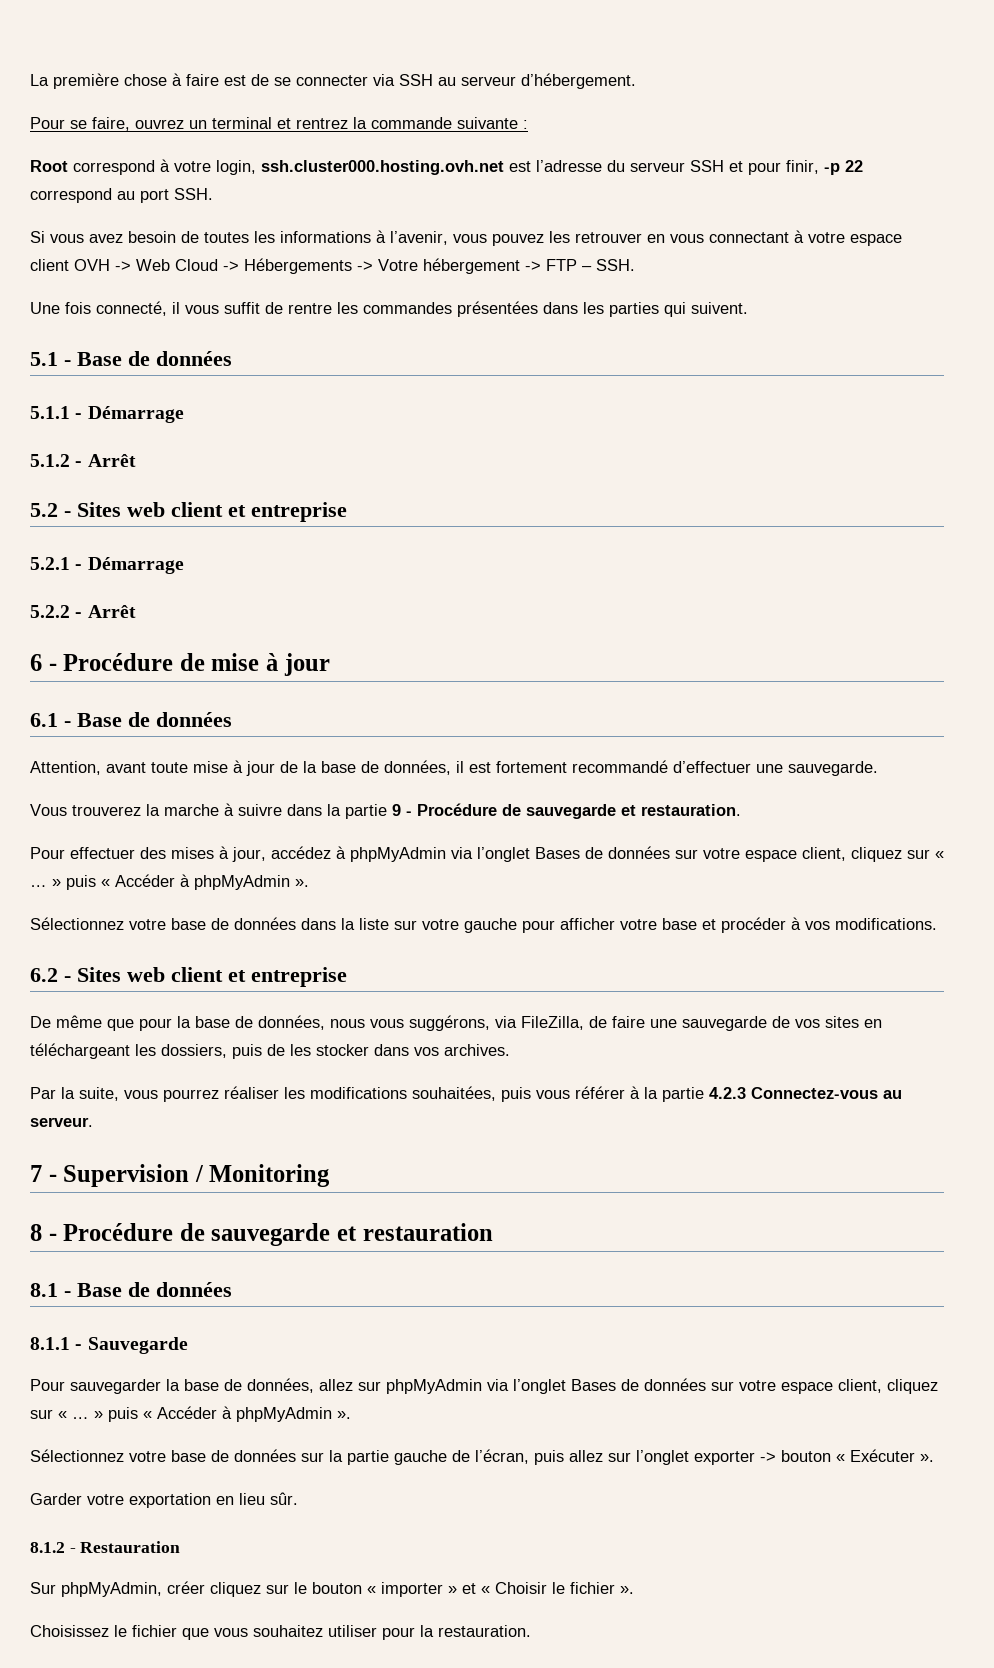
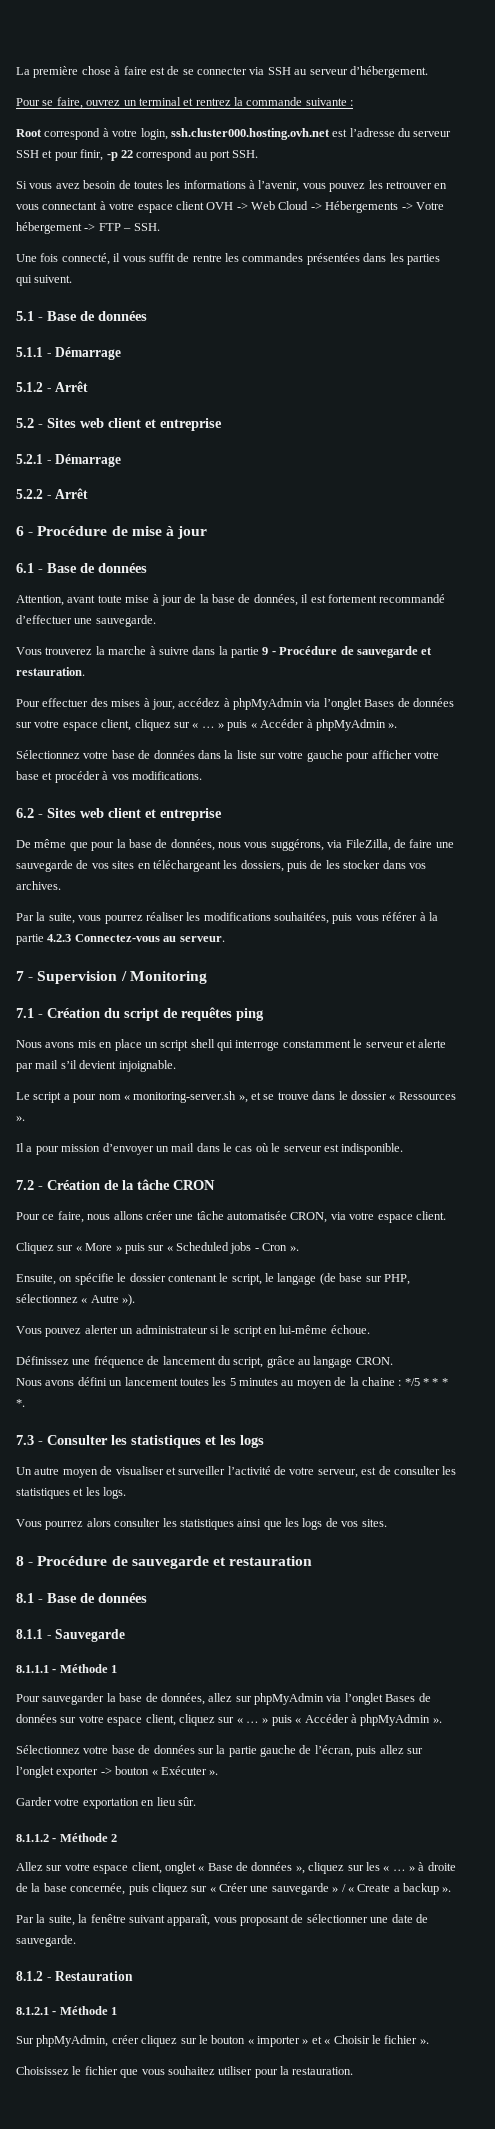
(331, 1175) none -> [16,1007,264,1021] [16,1039,447,1051] [16,1060,176,1072] [16,1091,456,1103] [16,1116,25,1121] [16,1143,404,1155] [16,1179,215,1190] [16,1211,446,1223] [16,1242,299,1254] [16,1273,410,1285] [16,1294,136,1306] [16,1325,370,1337] [16,1356,393,1368] [16,1377,448,1389] [16,1399,25,1407] [16,1435,264,1448] [16,1466,457,1478] [16,1487,127,1499] [16,1518,387,1530] // 7.1 - Création du script de requêtes ping // Nous avons mis en place un script shell qui interroge constamment le serveur et alerte par mail s’il devient injoignable. // Le script a pour nom « monitoring-server.sh », et se trouve dans le dossier « Ressources ». // Il a pour mission d’envoyer un mail dans le cas où le serveur est indisponible. // 7.2 - Création de la tâche CRON // Pour ce faire, nous allons créer une tâche automatisée CRON, via votre espace client. // Cliquez sur « More » puis sur « Scheduled jobs - Cron ». // Ensuite, on spécifie le dossier contenant le script, le langage (de base sur PHP, sélectionnez « Autre »). // Vous pouvez alerter un administrateur si le script en lui-même échoue. // Définissez une fréquence de lancement du script, grâce au langage CRON. // Nous avons défini un lancement toutes les 5 minutes au moyen de la chaine : */5 * * * *. // 7.3 - Consulter les statistiques et les logs // Un autre moyen de visualiser et surveiller l’activité de votre serveur, est de consulter les statistiques et les logs. // Vous pourrez alors consulter les statistiques ainsi que les logs de vos sites.
(188, 1345) none -> [16,1664,118,1673] // 8.1.1.1 - Méthode 1
[30,1541,181,1553] 8.1.2 - Restauration -> [16,1833,118,1842] [16,1862,456,1874] [16,1883,452,1895] [16,1914,428,1926] [16,1935,76,1947] [16,1971,134,1981] [16,2006,118,2015] 8.1.1.2 - Méthode 2 // Allez sur votre espace client, onglet « Base de données », cliquez sur les « … » à droite de la base concernée, puis cliquez sur « Créer une sauvegarde » / « Create a backup ». // Par la suite, la fenêtre suivant apparaît, vous proposant de sélectionner une date de sauvegarde. // 8.1.2 - Restauration // 8.1.2.1 - Méthode 1

